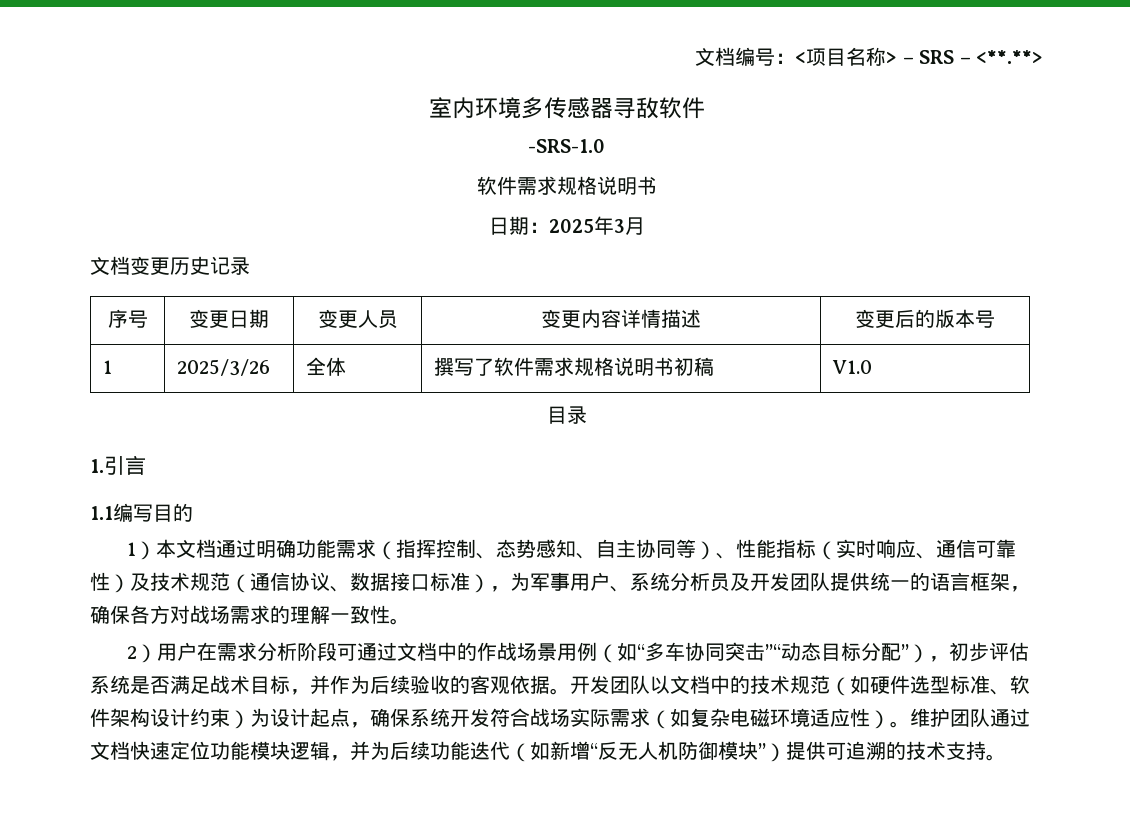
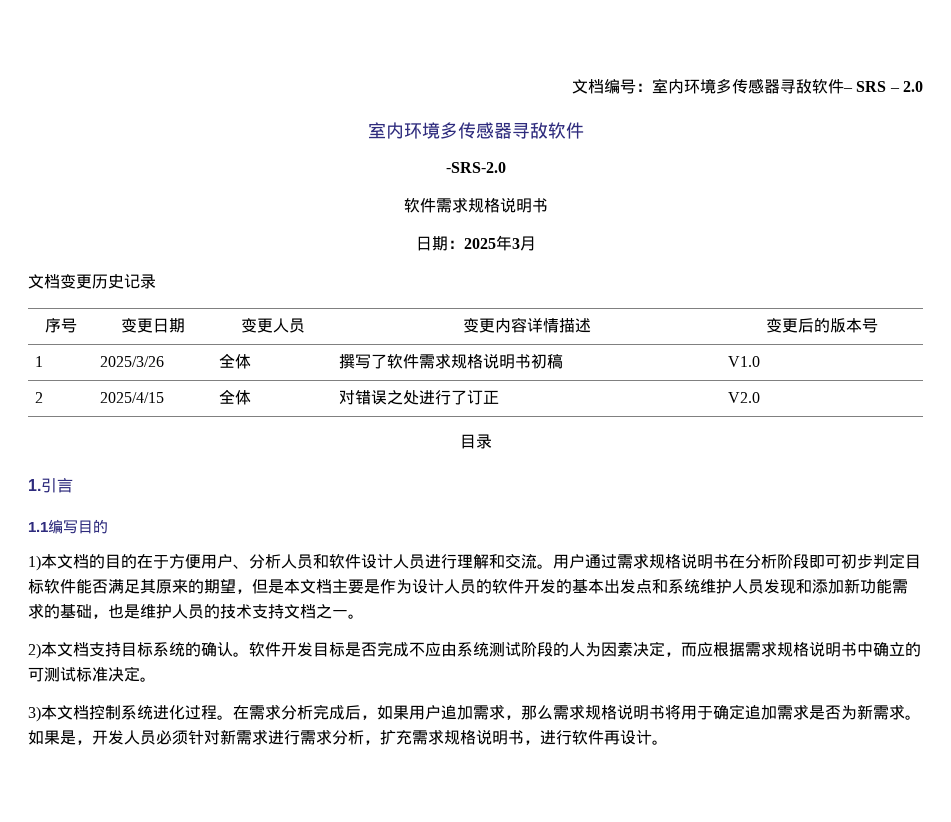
[795,47,898,66] <项目名称> -> [652,78,845,94] 室内环境多传感器寻敌软件
[975,50,1043,64] <**.**> -> [903,81,924,92] 2.0
[528,139,605,153] -SRS-1.0 -> [445,162,506,173] -SRS-2.0
(873, 367) none -> [34,392,43,403] [99,392,164,403] [218,389,251,405] [338,390,499,405] [727,392,760,403] // 2 | 2025/4/15 | 全体 | 对错误之处进行了订正 | V2.0
[126,539,1016,560] [90,572,1030,593] [90,605,410,625] [126,642,1029,663] [90,675,1030,696] [90,708,1030,729] [90,741,986,762] 1）本文档通过明确功能需求（指挥控制、态势感知、自主协同等）、性能指标（实时响应、通信可靠性）及技术规范（通信协议、数据接口标准），为军事用户、系统分析员及开发团队提供统一的语言框架，确保各方对战场需求的理解一致性。 // 2）用户在需求分析阶段可通过文档中的作战场景用例（如“多车协同突击”“动态目标分配”），初步评估系统是否满足战术目标，并作为后续验收的客观依据。开发团队以文档中的技术规范（如硬件选型标准、软件架构设计约束）为设计起点，确保系统开发符合战场实际需求（如复杂电磁环境适应性）。维护团队通过文档快速定位功能模块逻辑，并为后续功能迭代（如新增“反无人机防御模块”）提供可追溯的技术支持 -> [28,553,921,571] [28,578,908,594] [28,603,364,619] [28,641,921,659] [28,666,156,682] [28,704,921,722] [28,729,652,745] 1)本文档的目的在于方便用户、分析人员和软件设计人员进行理解和交流。用户通过需求规格说明书在分析阶段即可初步判定目标软件能否满足其原来的期望，但是本文档主要是作为设计人员的软件开发的基本出发点和系统维护人员发现和添加新功能需求的基础，也是维护人员的技术支持文档之一。 // 2)本文档支持目标系统的确认。软件开发目标是否完成不应由系统测试阶段的人为因素决定，而应根据需求规格说明书中确立的可测试标准决定。 // 3)本文档控制系统进化过程。在需求分析完成后，如果用户追加需求，那么需求规格说明书将用于确定追加需求是否为新需求。如果是，开发人员必须针对新需求进行需求分析，扩充需求规格说明书，进行软件再设计

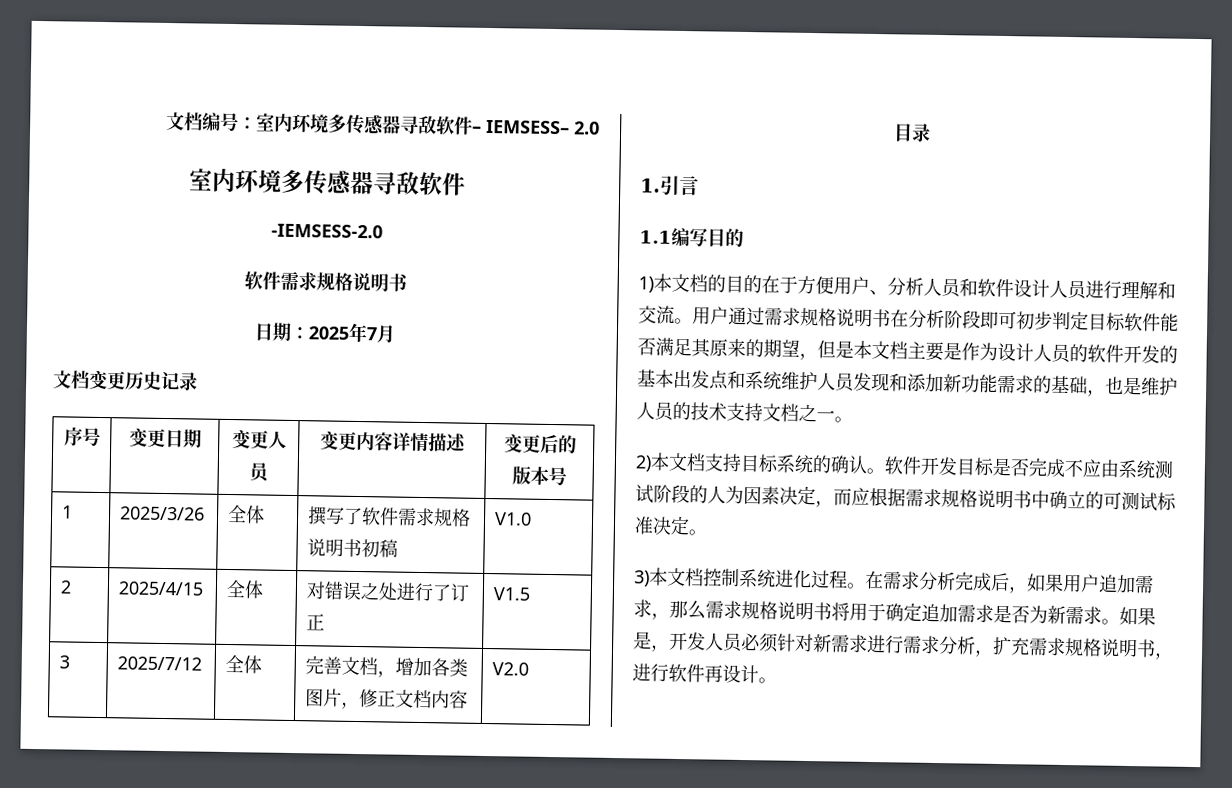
[856,81,900,92] SRS – -> [486,119,570,135] IEMSESS–
[445,162,506,173] -SRS-2.0 -> [270,223,383,239] -IEMSESS-2.0
[511,238,520,249] 3 -> [366,327,378,341] 7
(499, 397) none -> [492,587,530,601] [58,655,70,669] [116,656,202,671] [224,654,262,674] [304,655,468,678] [304,688,468,710] | V1.5 // 3 | 2025/7/12 | 全体 | 完善文档，增加各类图片，修正文档内容

